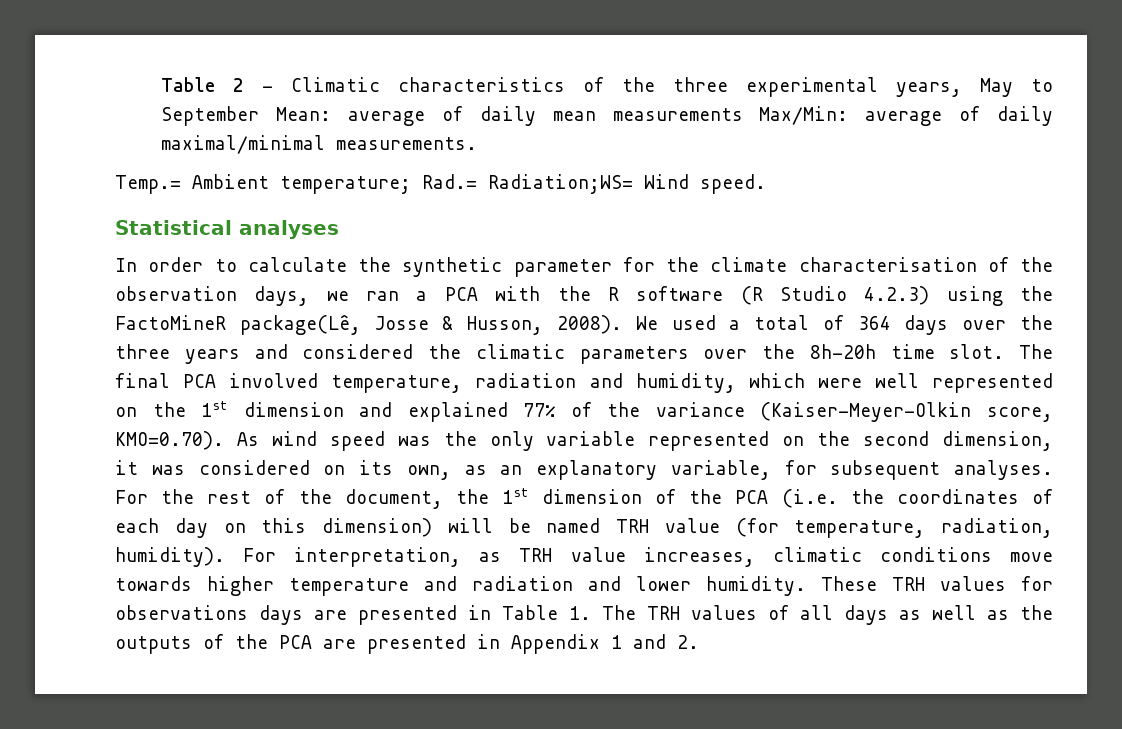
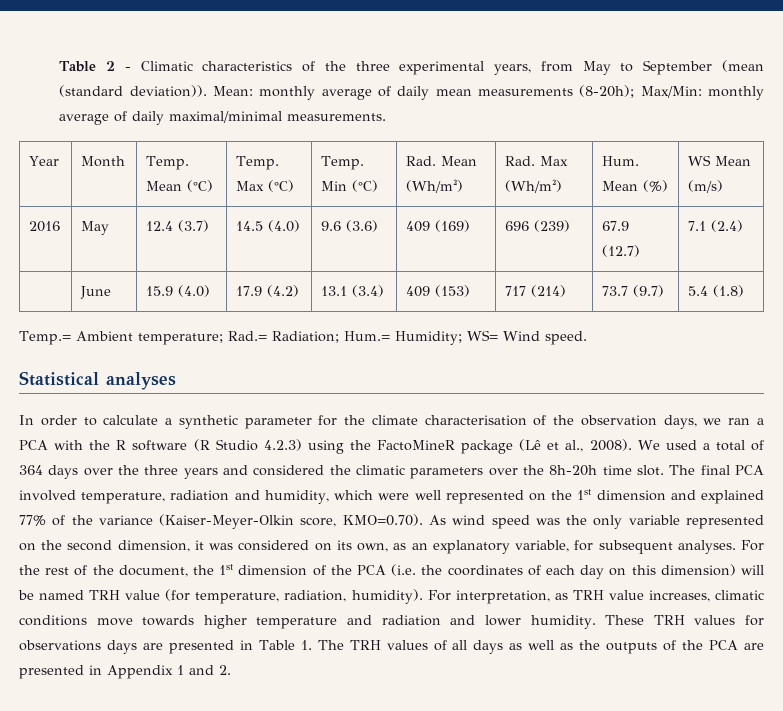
(963, 89) none -> [540,61,573,72] from
[276,107,332,121] Mean: -> [722,60,765,72] [59,85,316,100] (mean (standard deviation)). Mean: monthly
[759,106,849,125] Max/Min: -> [579,85,764,100] (8-20h); Max/Min: monthly
(478, 143) none -> [29,156,60,166] [81,156,126,167] [146,156,190,170] [146,180,214,192] [236,156,280,170] [236,180,295,192] [321,156,365,170] [321,180,379,192] [406,156,478,166] [406,179,464,193] [505,156,569,166] [505,179,563,193] [602,156,640,166] [602,180,669,192] [688,155,752,166] [688,180,724,193] [29,221,61,232] [81,221,110,235] [146,220,210,232] [236,220,301,232] [321,220,379,232] [406,220,471,232] [505,220,571,232] [602,221,630,231] [602,245,641,257] [688,220,744,232] [80,286,112,299] [146,285,211,297] [236,285,300,297] [321,285,385,297] [406,285,471,297] [505,285,567,297] [602,285,665,297] [688,285,745,297] // Year | Month | Temp. Mean (°C) | Temp. Max (°C) | Temp. Min (°C) | Rad. Mean (Wh/m²) | Rad. Max (Wh/m²) | Hum. Mean (%) | WS Mean (m/s) // 2016 | May | 12.4 (3.7) | 14.5 (4.0) | 9.6 (3.6) | 409 (169) | 696 (239) | 67.9 (12.7) | 7.1 (2.4) // | June | 15.9 (4.0) | 17.9 (4.2) | 13.1 (3.4) | 409 (153) | 717 (214) | 73.7 (9.7) | 5.4 (1.8)
[488,174,633,194] Radiation;WS= -> [271,330,498,345] Radiation; Hum.= Humidity; WS=
[358,257,391,272] the -> [165,418,173,425] a
[239,315,544,335] package(Lê, Josse & Husson, -> [461,439,584,454] package (Lê et al.,

